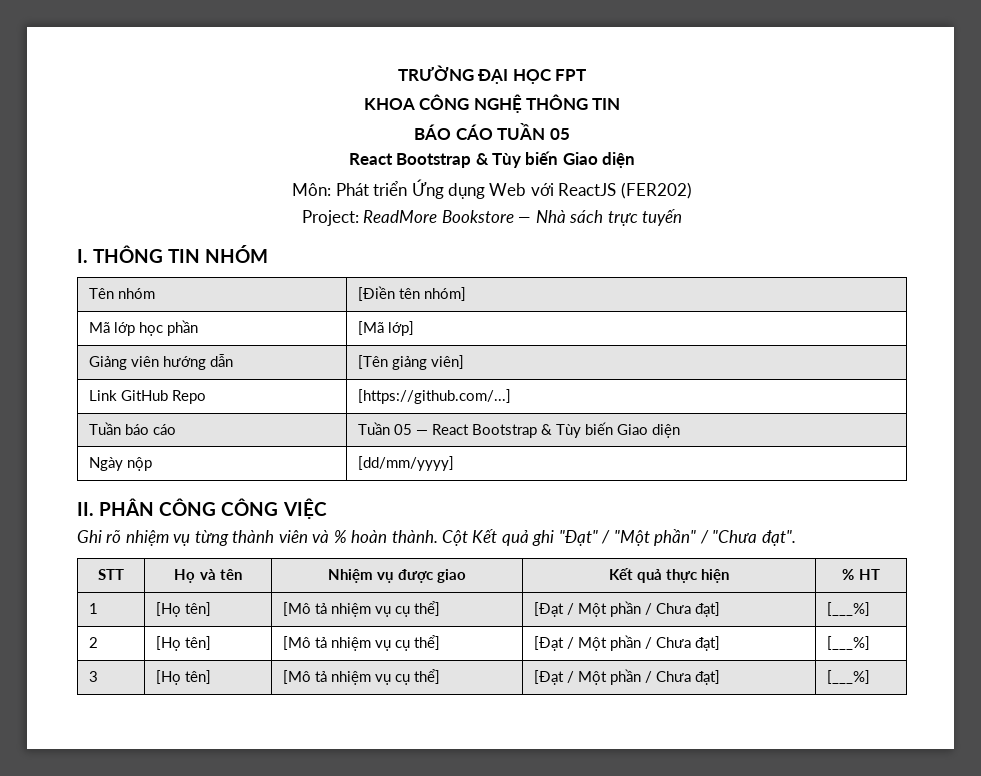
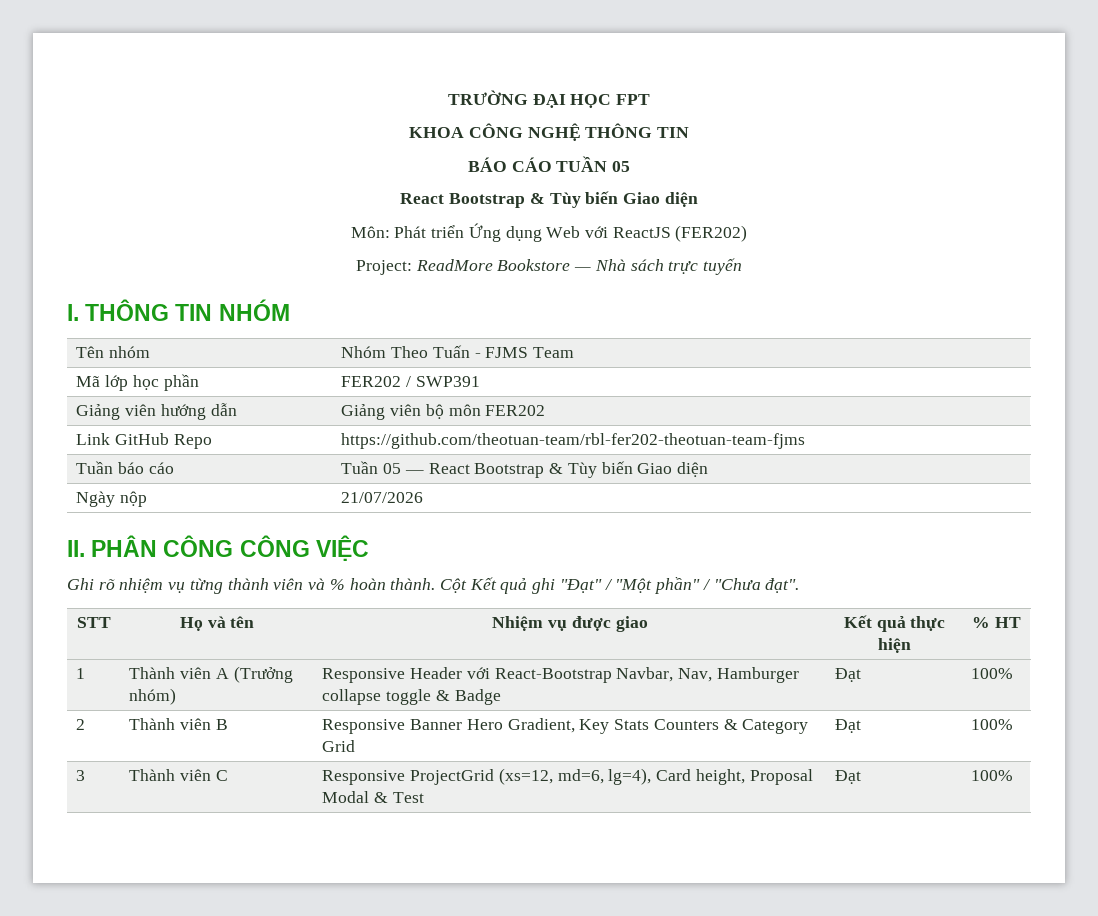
[357,286,466,301] [Điền tên nhóm] -> [341,345,575,358] Nhóm Theo Tuấn - FJMS Team
[357,321,414,336] [Mã lớp] -> [341,376,480,387] FER202 / SWP391
[357,355,464,370] [Tên giảng viên] -> [341,404,546,420] Giảng viên bộ môn FER202
[357,389,511,404] [https://github.com/...] -> [341,433,806,449] https://github.com/theotuan-team/rbl-fer202-theotuan-team-fjms
[357,456,454,471] [dd/mm/yyyy] -> [341,492,424,503] 21/07/2026
[155,602,211,617] [282,601,441,617] [533,601,721,617] [826,602,870,616] [88,637,98,648] [155,636,211,651] [282,635,441,651] [533,635,721,651] [826,636,870,650] [88,671,98,682] [155,670,211,685] [282,669,441,685] [533,669,721,685] [826,670,870,684] [Họ tên] | [Mô tả nhiệm vụ cụ thể] | [Đạt / Một phần / Chưa đạt] | [___%] // 2 | [Họ tên] | [Mô tả nhiệm vụ cụ thể] | [Đạt / Một phần / Chưa đạt] | [___%] // 3 | [Họ tên] | [Mô tả nhiệm vụ cụ thể] | [Đạt / Một phần / Chưa đạt] | [___%] -> [129,666,293,683] [129,688,177,705] [322,667,799,683] [322,689,501,705] [835,668,862,682] [971,668,1014,679] [76,719,86,730] [129,718,228,730] [322,718,809,734] [322,740,356,752] [835,719,862,733] [971,719,1014,730] [76,770,86,781] [129,769,228,781] [322,768,813,785] [322,791,424,803] [835,770,862,784] [971,770,1014,781] Thành viên A (Trưởng nhóm) | Responsive Header với React-Bootstrap Navbar, Nav, Hamburger collapse toggle & Badge | Đạt | 100% // 2 | Thành viên B | Responsive Banner Hero Gradient, Key Stats Counters & Category Grid | Đạt | 100% // 3 | Thành viên C | Responsive ProjectGrid (xs=12, md=6, lg=4), Card height, Proposal Modal & Test | Đạt | 100%

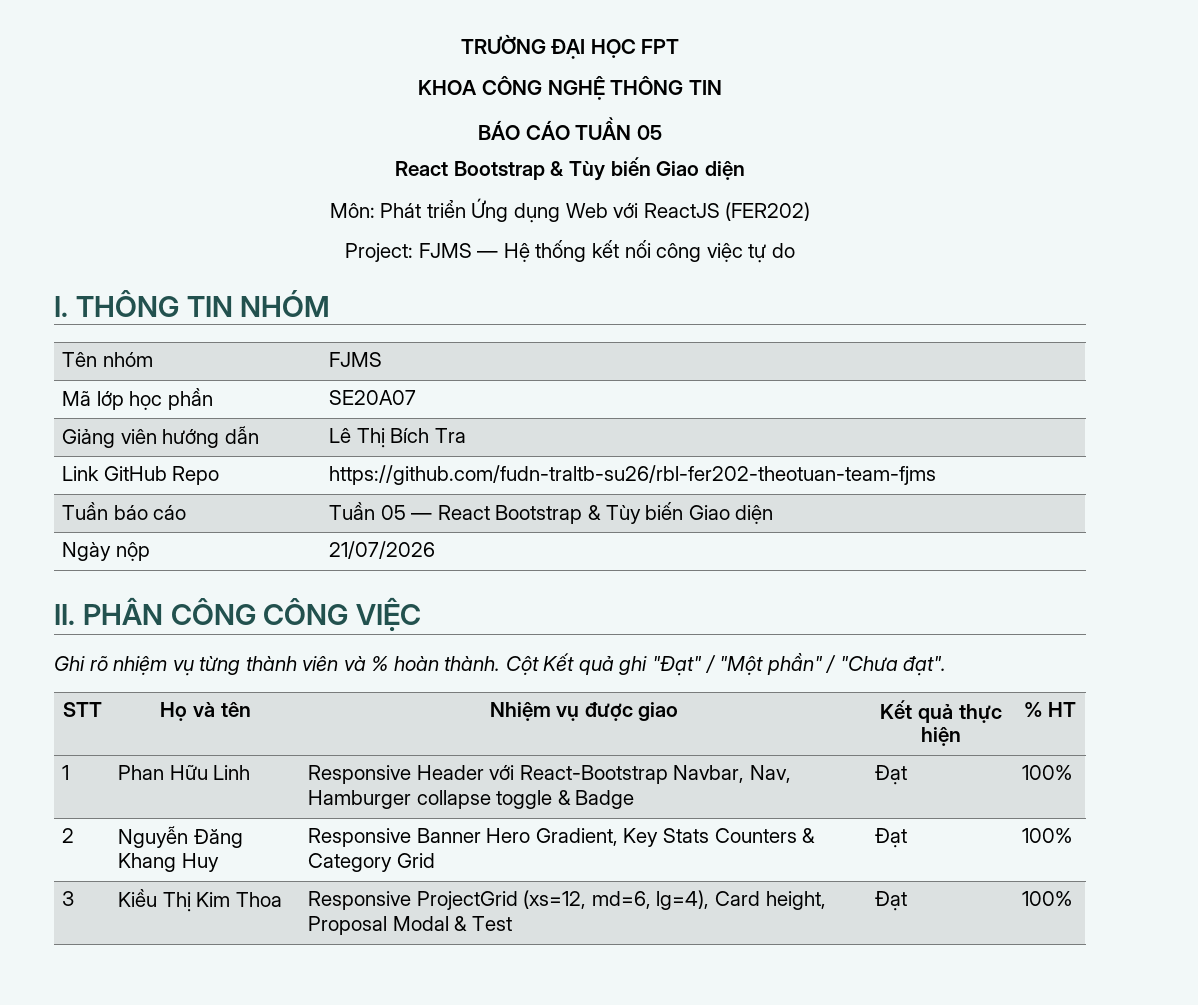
[415,258,743,275] ReadMore Bookstore — Nhà sách trực tuyến -> [418,240,795,263] FJMS — Hệ thống kết nối công việc tự do
[341,345,575,358] Nhóm Theo Tuấn - FJMS Team -> [329,352,383,367] FJMS
[341,376,480,387] FER202 / SWP391 -> [329,390,417,405] SE20A07
[341,404,546,420] Giảng viên bộ môn FER202 -> [329,428,466,448] Lê Thị Bích Tra
[341,433,806,449] https://github.com/theotuan-team/rbl-fer202-theotuan-team-fjms -> [329,465,937,485] https://github.com/fudn-traltb-su26/rbl-fer202-theotuan-team-fjms
[129,666,293,683] [129,688,177,705] Thành viên A (Trưởng nhóm) -> [118,764,251,780] Phan Hữu Linh
[129,718,228,730] Thành viên B -> [118,826,243,848] [118,853,219,872] Nguyễn Đăng Khang Huy
[129,769,228,781] Thành viên C -> [118,889,282,912] Kiều Thị Kim Thoa

